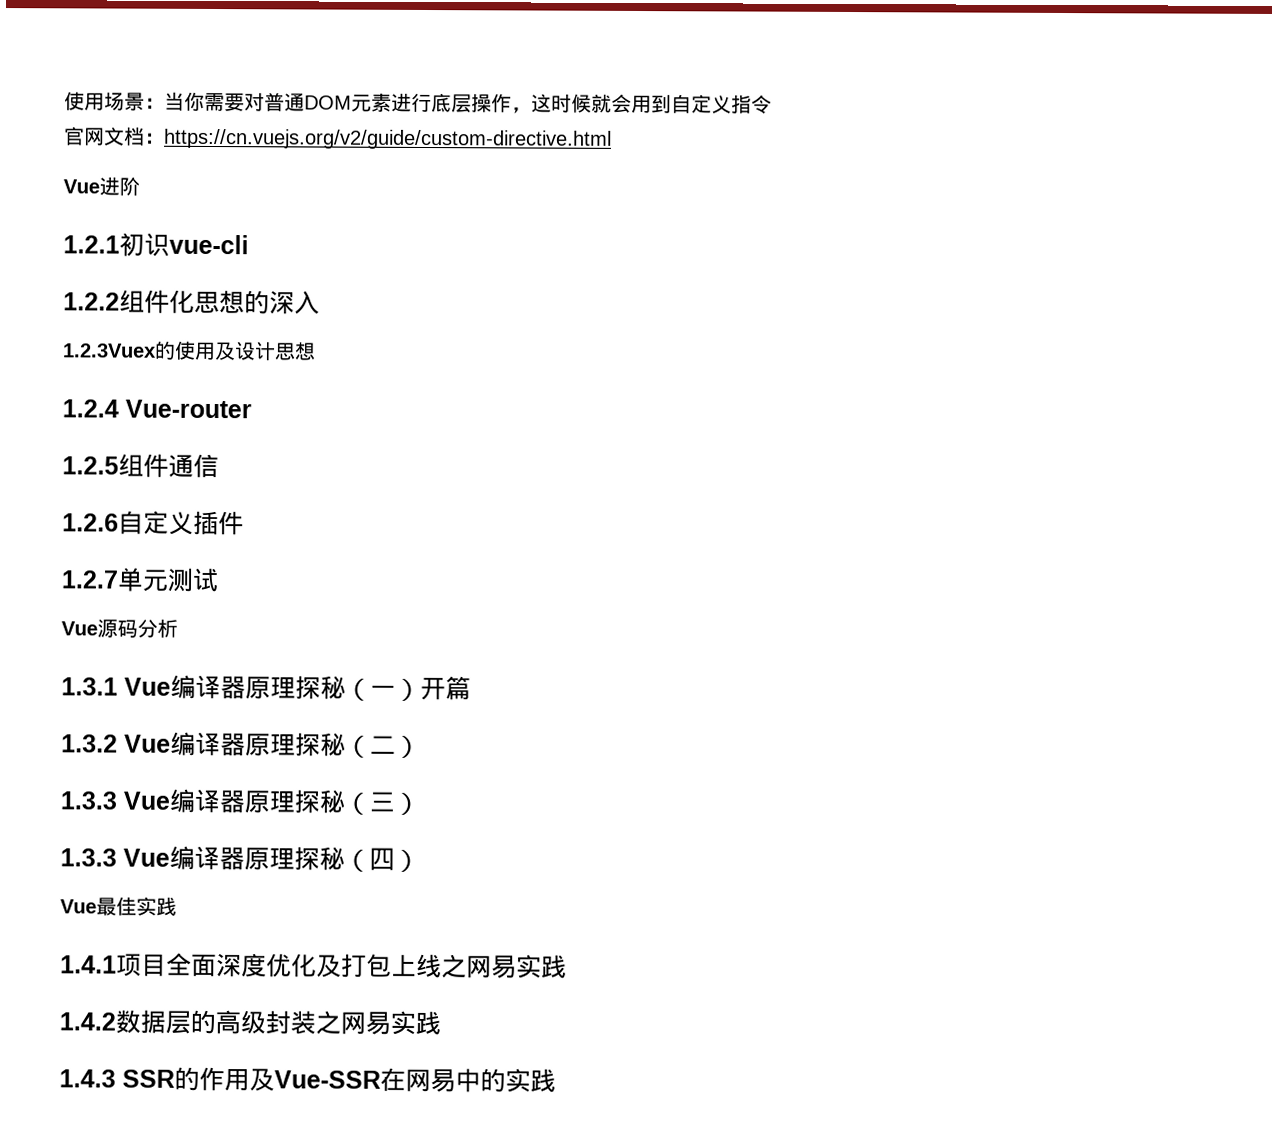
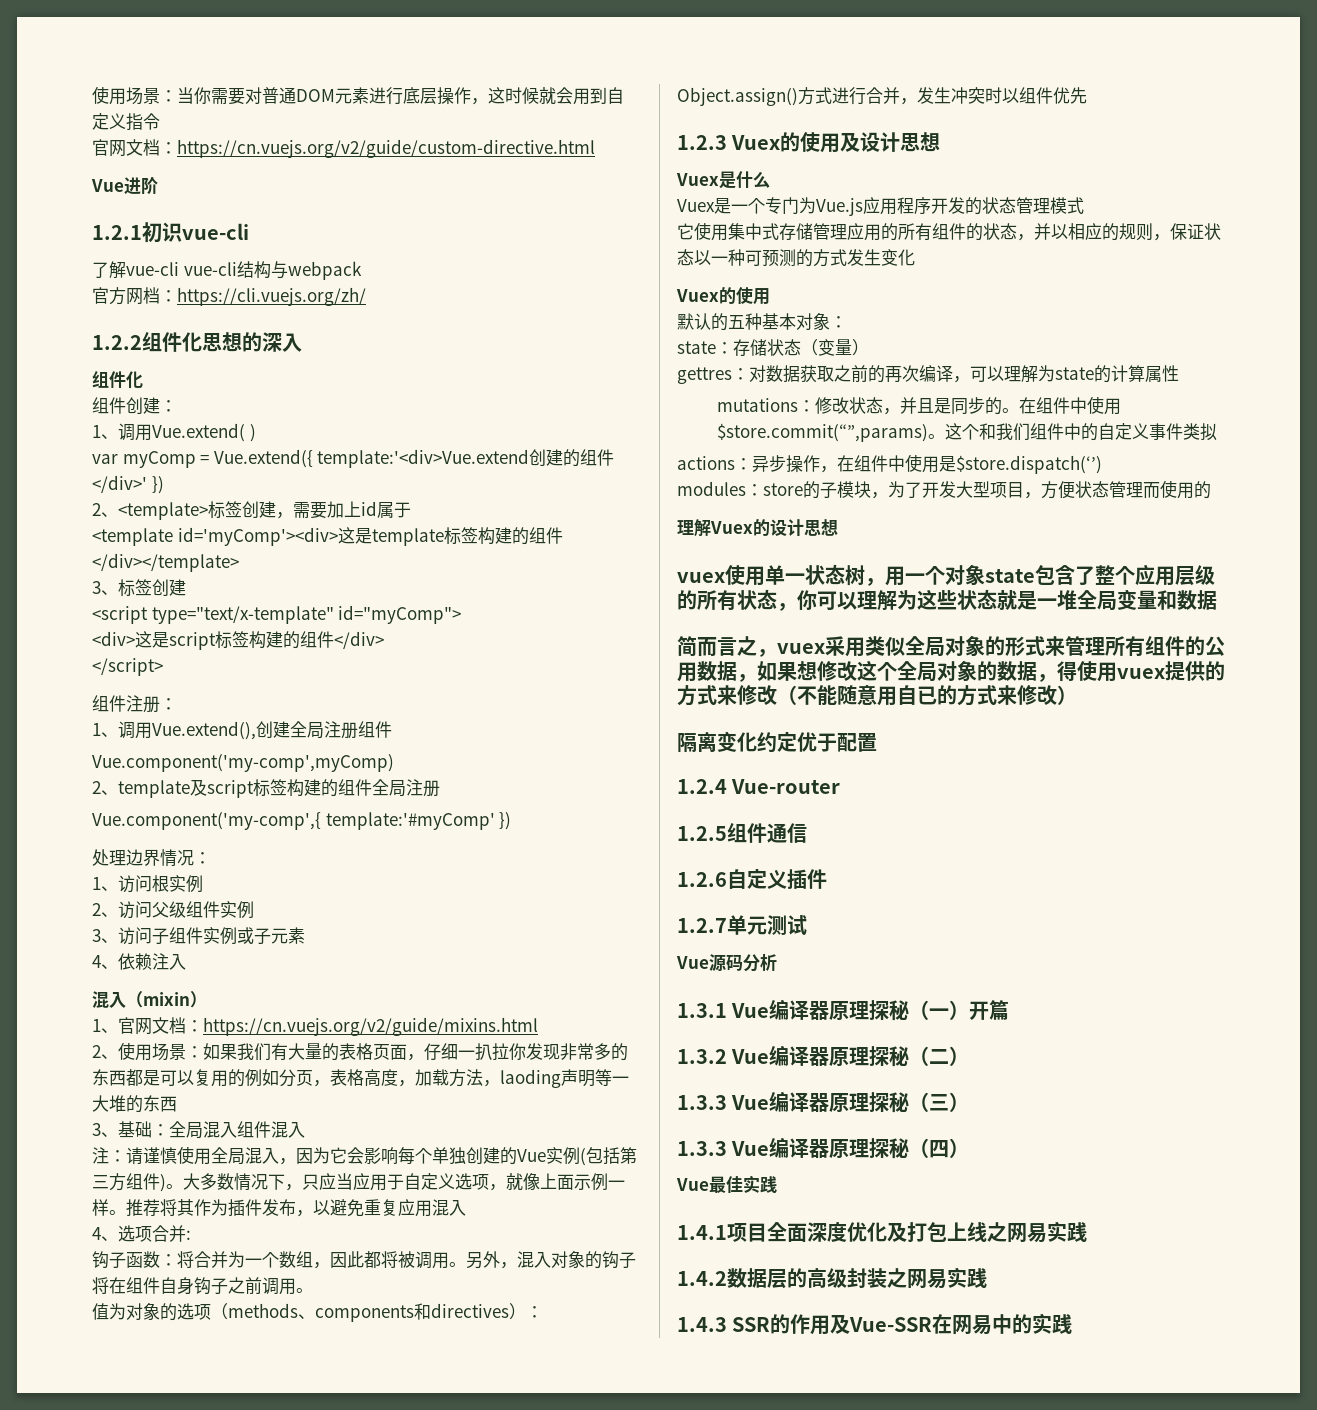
(249, 244) none -> [92,261,362,280] [92,287,366,306] // 了解vue-cli vue-cli结构与webpack // 官方网档：https://cli.vuejs.org/zh/
[63,340,316,361] 1.2.3Vuex的使用及设计思想 -> [92,371,143,389] [92,397,177,415] [92,423,256,442] [92,449,615,468] [92,475,164,494] [92,501,411,520] [92,527,563,546] [92,553,239,572] [92,579,186,597] [92,605,462,624] [92,631,384,650] [92,658,163,676] [92,695,177,713] [92,721,392,740] [92,754,394,772] [92,779,440,798] [92,812,512,830] [92,849,211,867] [92,875,203,893] [92,901,254,919] [92,927,305,945] [92,953,186,970] [92,991,207,1008] [92,1017,538,1036] [92,1042,628,1061] [92,1069,629,1088] [92,1095,177,1113] [92,1121,305,1139] [92,1146,637,1166] [92,1173,625,1192] [92,1199,466,1217] [92,1225,191,1242] [92,1251,636,1269] [92,1277,313,1295] [92,1303,543,1322] [677,87,1087,106] [677,132,941,153] [676,171,770,189] [677,197,1084,216] [677,222,1221,241] [677,249,915,267] [676,287,770,305] [677,313,847,331] [677,339,869,356] [677,365,1179,384] [717,396,1122,415] [717,423,1218,442] [677,454,1102,474] [677,480,1211,499] [677,519,838,537] [677,564,1215,586] [677,589,1217,611] [677,635,1225,657] [677,660,1225,682] [677,685,1077,706] [677,731,877,753] 组件化 // 组件创建： // 1、调用Vue.extend( ) // var myComp = Vue.extend({ template:'<div>Vue.extend创建的组件</div>' }) // 2、<template>标签创建，需要加上id属于 // <template id='myComp'><div>这是template标签构建的组件</div></template> // 3、标签创建 // <script type="text/x-template" id="myComp"> // <div>这是script标签构建的组件</div> // </script> // 组件注册： // 1、调用Vue.extend(),创建全局注册组件 // Vue.component('my-comp',myComp) // 2、template及script标签构建的组件全局注册 // Vue.component('my-comp',{ template:'#myComp' }) // 处理边界情况： // 1、访问根实例 // 2、访问父级组件实例 // 3、访问子组件实例或子元素 // 4、依赖注入 // 混入（mixin） // 1、官网文档：https://cn.vuejs.org/v2/guide/mixins.html // 2、使用场景：如果我们有大量的表格页面，仔细一扒拉你发现非常多的东西都是可以复用的例如分页，表格高度，加载方法，laoding声明等一大堆的东西 // 3、基础：全局混入组件混入 // 注：请谨慎使用全局混入，因为它会影响每个单独创建的Vue实例(包括第三方组件)。大多数情况下，只应当应用于自定义选项，就像上面示例一样。推荐将其作为插件发布，以避免重复应用混入 // 4、选项合并: // 钩子函数：将合并为一个数组，因此都将被调用。另外，混入对象的钩子将在组件自身钩子之前调用。 // 值为对象的选项（methods、components和directives）：Object.assign()方式进行合并，发生冲突时以组件优先 // 1.2.3 Vuex的使用及设计思想 // Vuex是什么 // Vuex是一个专门为Vue.js应用程序开发的状态管理模式 // 它使用集中式存储管理应用的所有组件的状态，并以相应的规则，保证状态以一种可预测的方式发生变化 // Vuex的使用 // 默认的五种基本对象： // state：存储状态（变量） // gettres：对数据获取之前的再次编译，可以理解为state的计算属性 // mutations：修改状态，并且是同步的。在组件中使用$store.commit(“”,params)。这个和我们组件中的自定义事件类拟 // actions：异步操作，在组件中使用是$store.dispatch(‘’) // modules：store的子模块，为了开发大型项目，方便状态管理而使用的 // 理解Vuex的设计思想 // vuex使用单一状态树，用一个对象state包含了整个应用层级的所有状态，你可以理解为这些状态就是一堆全局变量和数据 // 简而言之，vuex采用类似全局对象的形式来管理所有组件的公用数据，如果想修改这个全局对象的数据，得使用vuex提供的方式来修改（不能随意用自已的方式来修改） // 隔离变化约定优于配置

